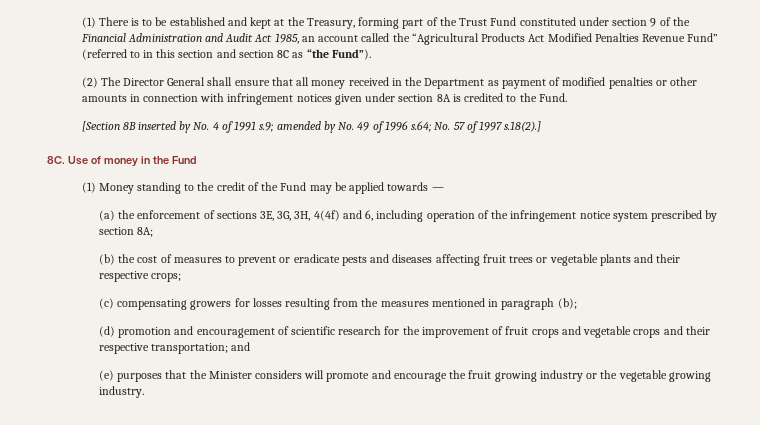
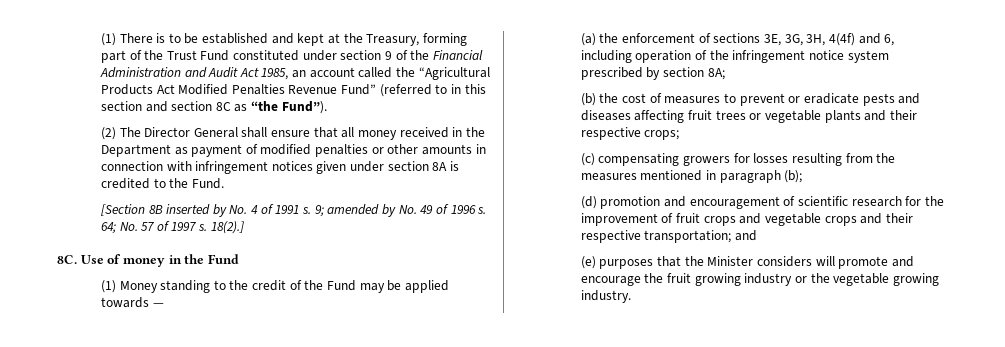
[259,122,274,132] s.9; -> [302,205,324,217] s. 9;
[411,121,432,132] s.64; -> [477,207,487,214] [100,222,116,234] s. 64;
[504,121,542,132] s.18(2).] -> [198,221,244,234] s. 18(2).]

